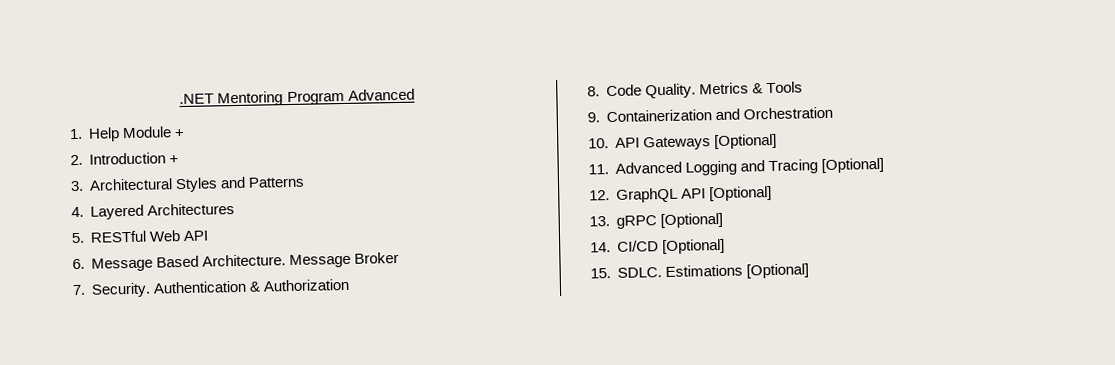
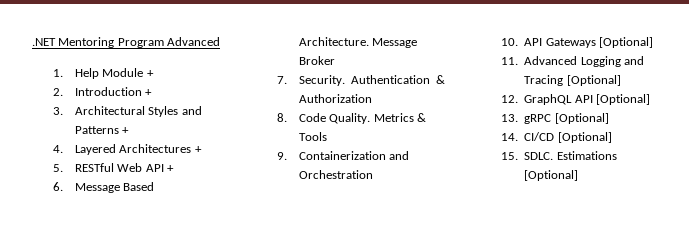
(306, 182) none -> [122,127,130,134] +
(236, 209) none -> [194,146,202,153] +
(210, 235) none -> [167,165,175,172] +

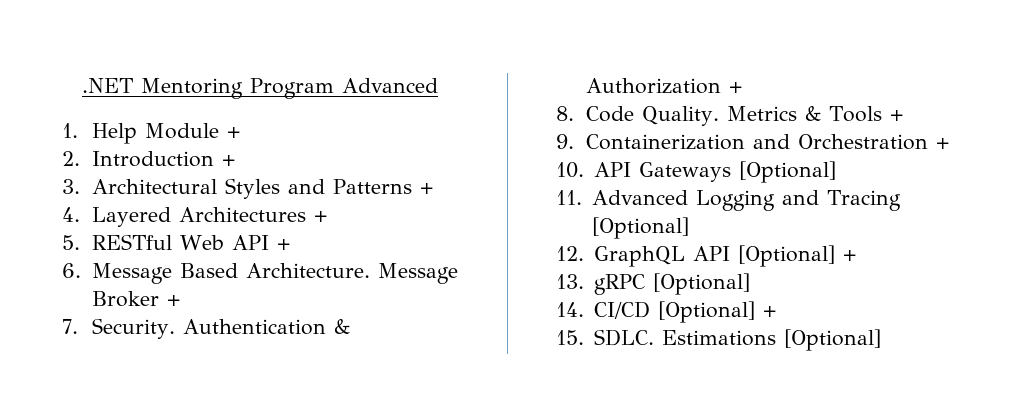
(336, 60) none -> [167,295,181,306] +
(373, 98) none -> [729,82,743,93] +
(328, 136) none -> [890,110,904,121] +
(374, 174) none -> [936,138,950,149] +
(651, 99) none -> [843,250,857,261] +
(612, 137) none -> [763,306,777,317] +

